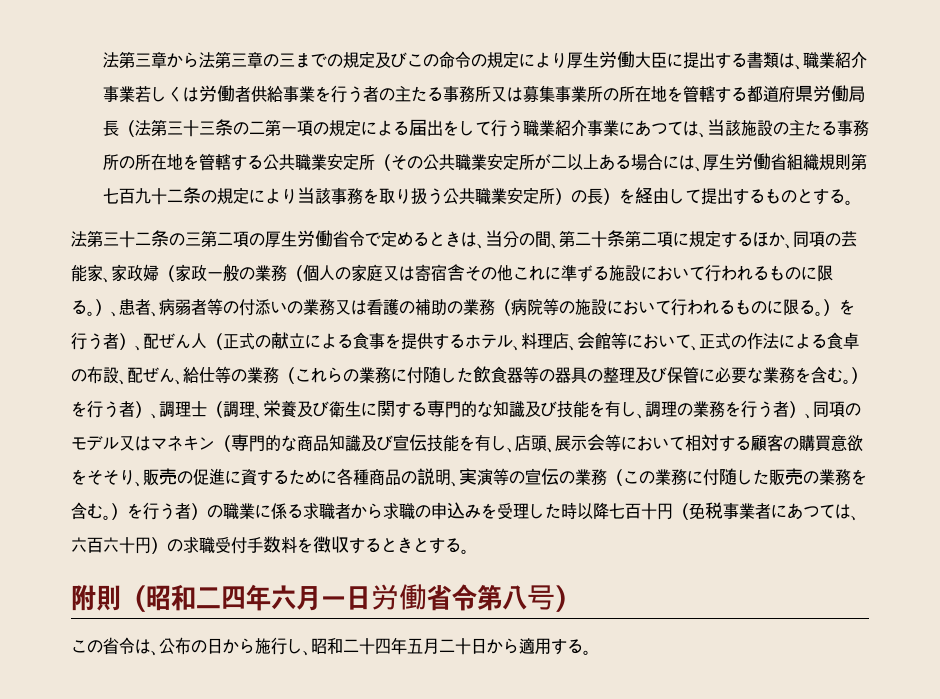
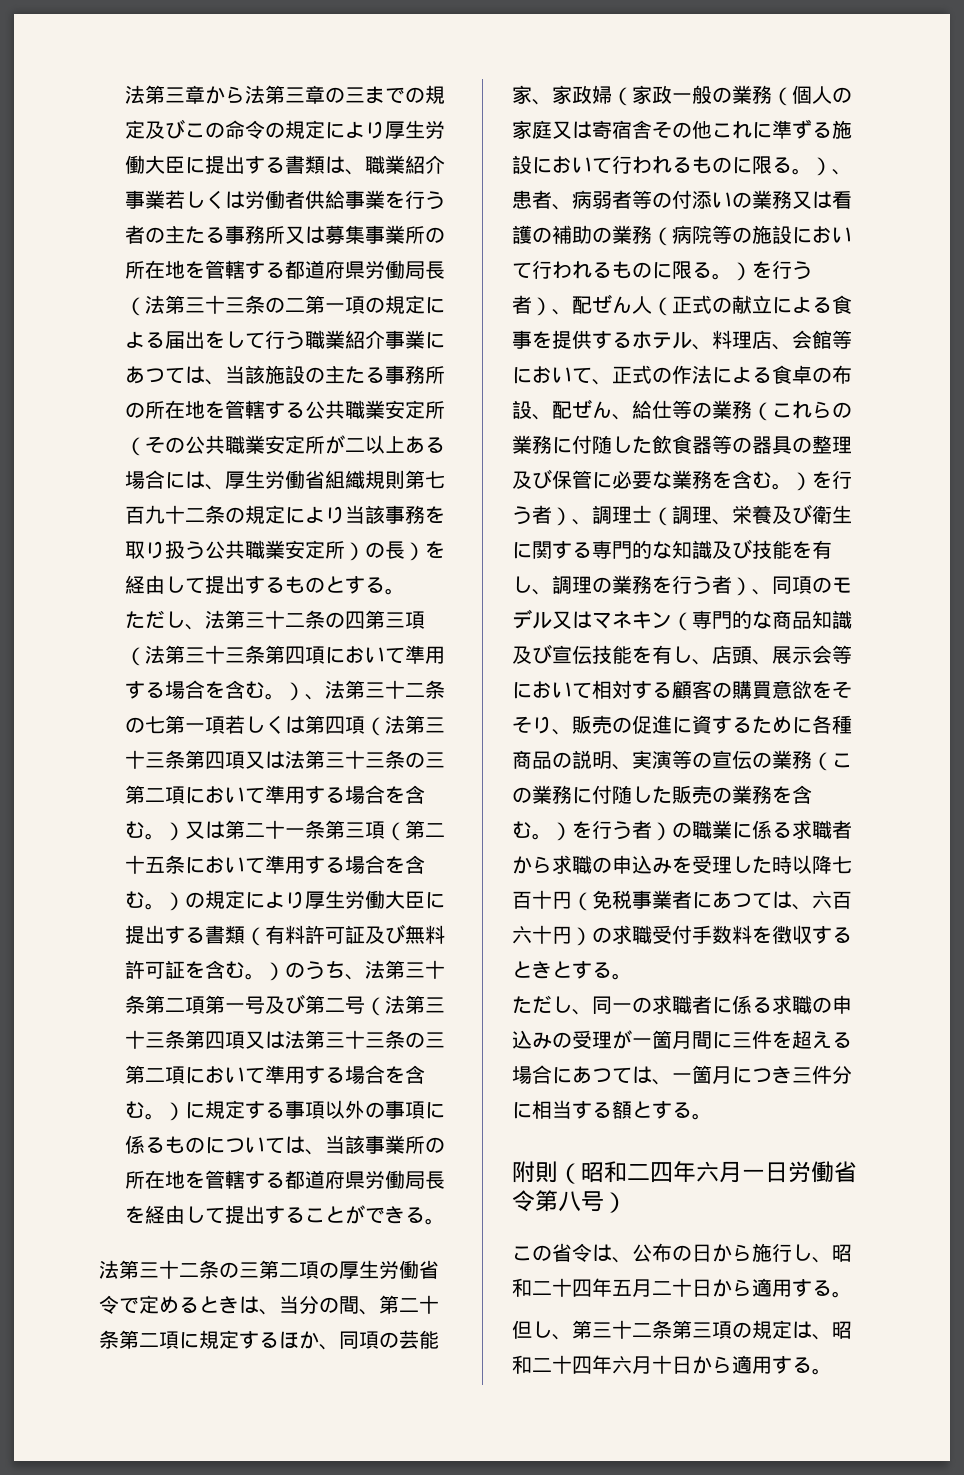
(853, 202) none -> [124,610,425,630] [124,645,445,666] [124,680,445,701] [124,715,445,736] [124,750,445,769] [124,785,425,804] [124,820,445,841] [124,855,425,874] [124,890,445,911] [124,924,445,946] [124,960,445,981] [124,994,445,1016] [124,1030,445,1049] [124,1065,425,1084] [124,1100,445,1121] [124,1135,445,1155] [124,1170,445,1189] [124,1205,445,1225] // ただし、法第三十二条の四第三項（法第三十三条第四項において準用する場合を含む。）、法第三十二条の七第一項若しくは第四項（法第三十三条第四項又は法第三十三条の三第二項において準用する場合を含む。）又は第二十一条第三項（第二十五条において準用する場合を含む。）の規定により厚生労働大臣に提出する書類（有料許可証及び無料許可証を含む。）のうち、法第三十条第二項第一号及び第二号（法第三十三条第四項又は法第三十三条の三第二項において準用する場合を含む。）に規定する事項以外の事項に係るものについては、当該事業所の所在地を管轄する都道府県労働局長を経由して提出することができる。
(469, 551) none -> [512,995,852,1015] [512,1030,852,1049] [512,1065,852,1085] [512,1100,712,1120] // ただし、同一の求職者に係る求職の申込みの受理が一箇月間に三件を超える場合にあつては、一箇月につき三件分に相当する額とする。
(591, 652) none -> [512,1320,852,1340] [512,1355,832,1375] // 但し、第三十二条第三項の規定は、昭和二十四年六月十日から適用する。

